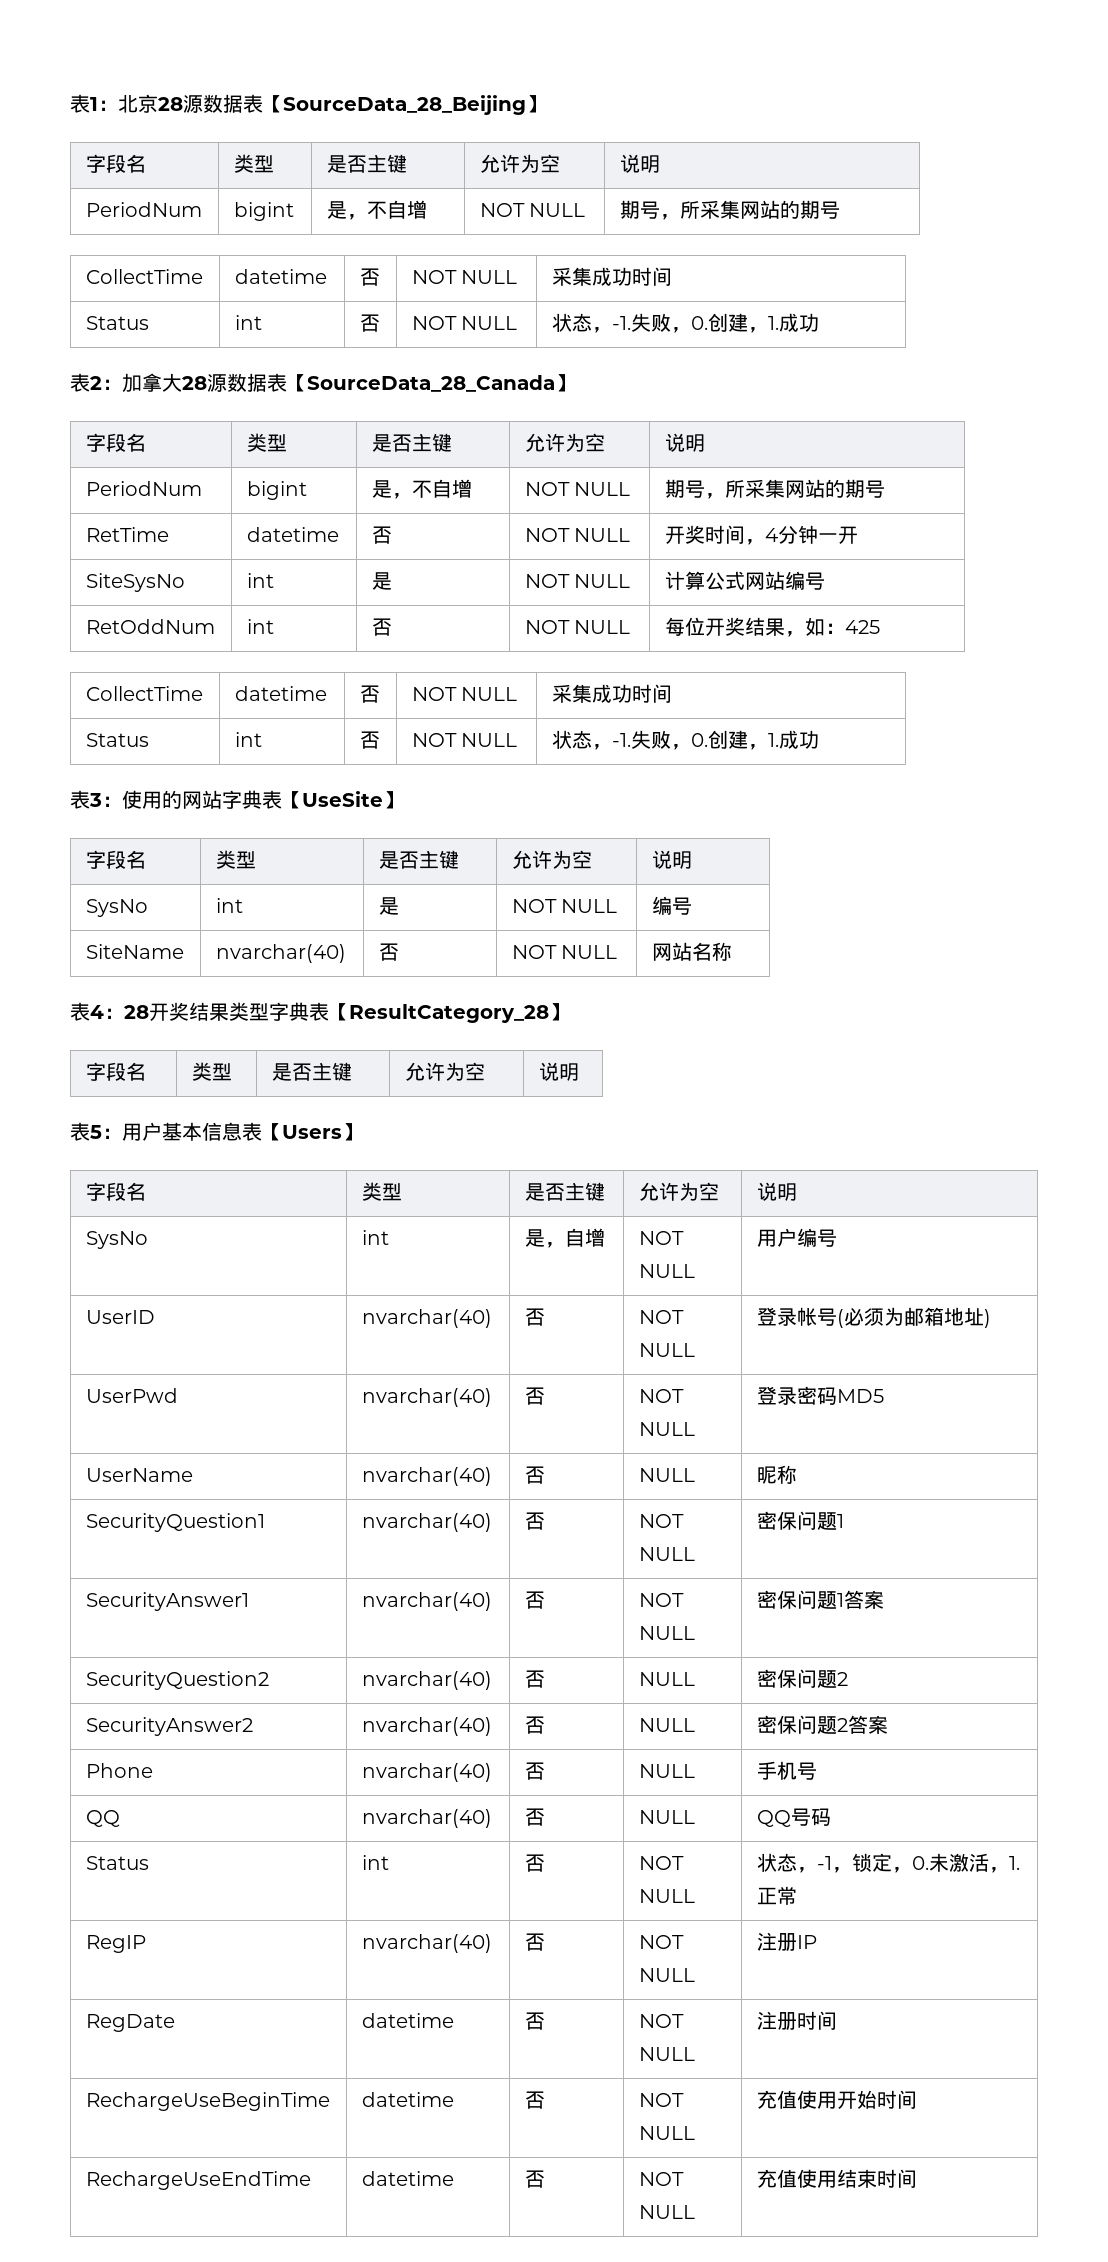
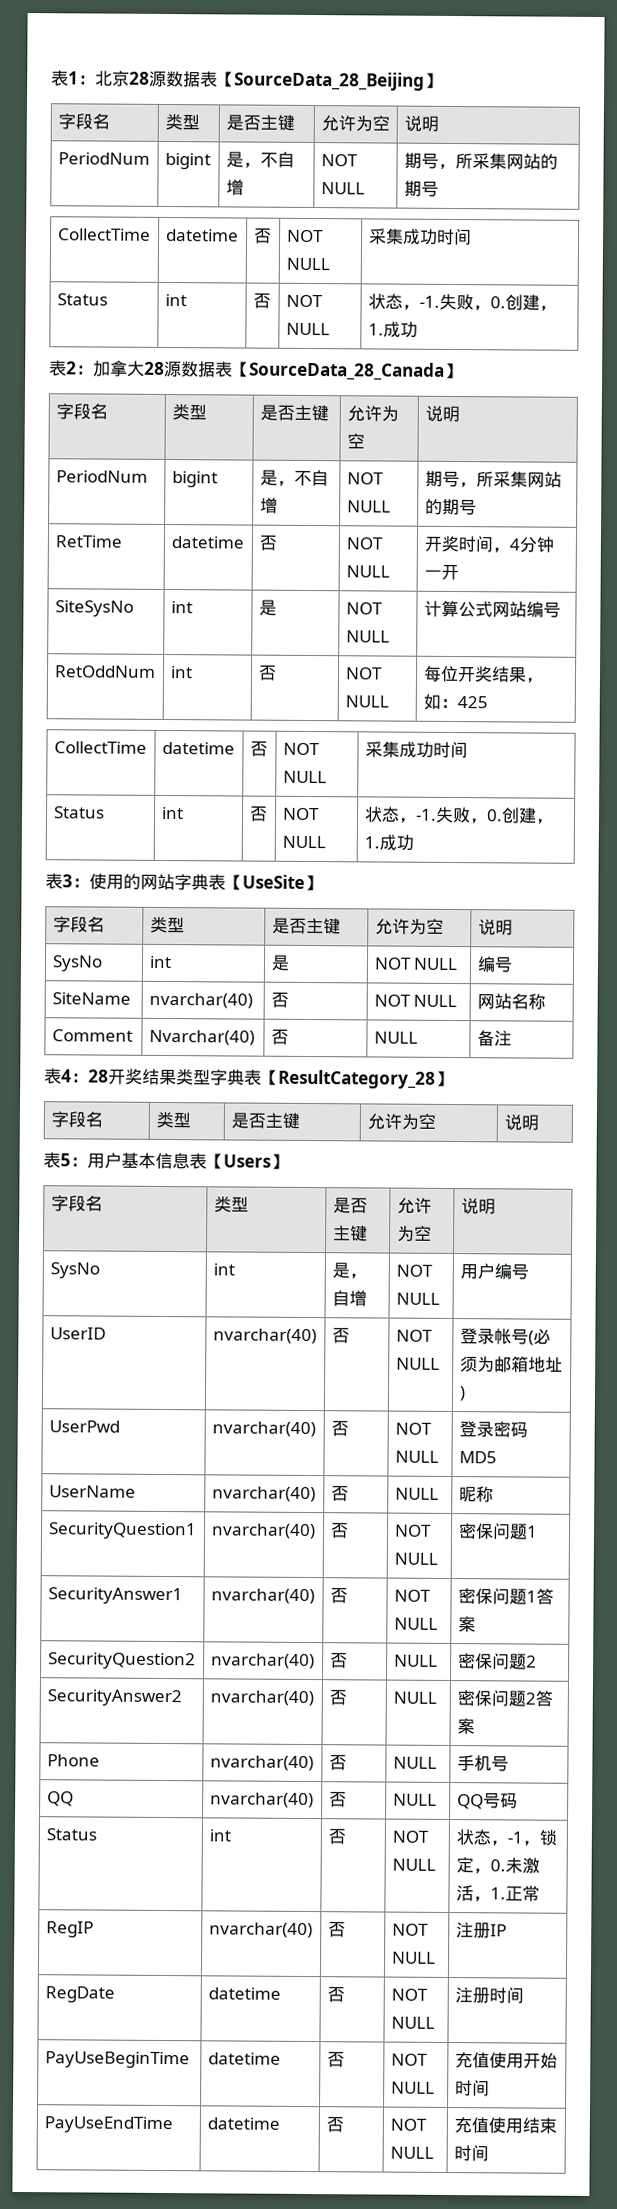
(732, 951) none -> [51,1029,133,1042] [148,1029,255,1046] [270,1028,289,1045] [373,1031,418,1044] [476,1030,512,1047] // Comment | Nvarchar(40) | 否 | NULL | 备注
[85,2092,330,2111] RechargeUseBeginTime -> [44,2051,190,2069] PayUseBeginTime
[85,2171,311,2190] RechargeUseEndTime -> [43,2116,173,2134] PayUseEndTime

